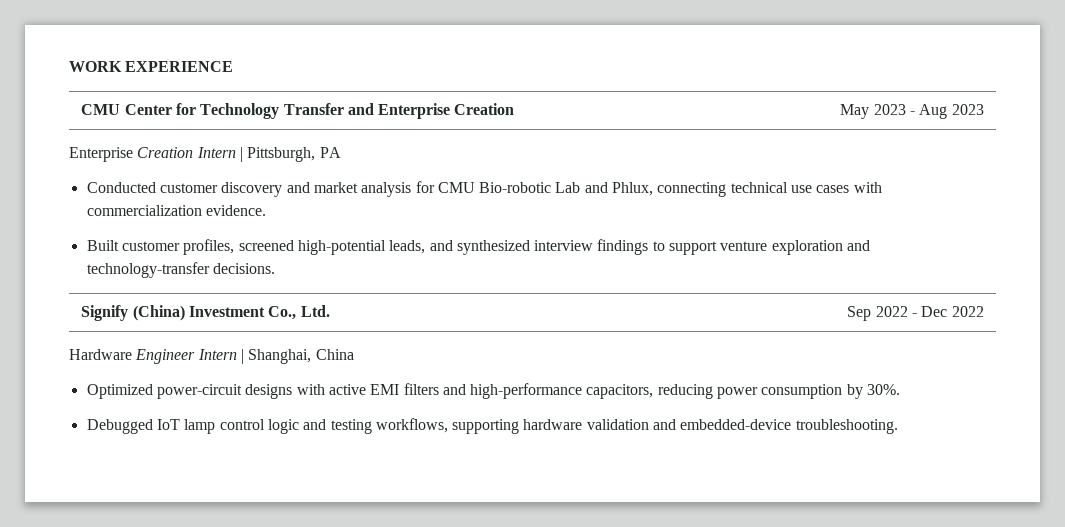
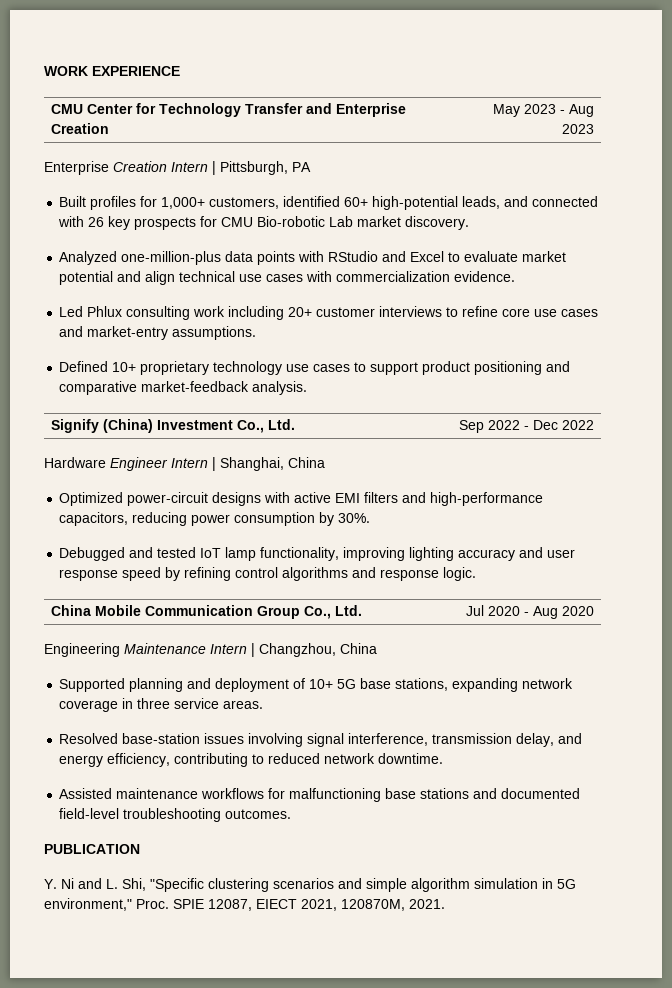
[86,181,727,197] Conducted customer discovery and market analysis for CMU Bio-robotic Lab and Phlux, connecting -> [59,196,599,210] [58,216,470,230] [59,251,567,265] [59,271,176,285] Built profiles for 1,000+ customers, identified 60+ high-potential leads, and connected with 26 key prospects for CMU Bio-robotic Lab market discovery. // Analyzed one-million-plus data points with RStudio and Excel to evaluate market potential and align
[86,239,871,255] [86,262,275,278] Built customer profiles, screened high-potential leads, and synthesized interview findings to support venture exploration and technology-transfer decisions. -> [59,306,599,320] [59,326,257,340] [59,361,571,375] [59,381,308,395] Led Phlux consulting work including 20+ customer interviews to refine core use cases and market-entry assumptions. // Defined 10+ proprietary technology use cases to support product positioning and comparative market-feedback analysis.
[156,418,898,434] IoT lamp control logic and testing workflows, supporting hardware validation and embedded-device troubleshooting. -> [129,547,576,561] [59,567,477,581] [51,605,363,619] [465,605,594,619] [44,643,377,657] [59,678,574,692] [59,698,264,712] [59,733,583,747] [59,753,444,767] [59,788,581,802] [59,808,292,822] [44,844,140,854] [44,878,576,892] [44,898,445,911] and tested IoT lamp functionality, improving lighting accuracy and user response speed by refining control algorithms and response logic. // China Mobile Communication Group Co., Ltd. | Jul 2020 - Aug 2020 // Engineering Maintenance Intern | Changzhou, China // Supported planning and deployment of 10+ 5G base stations, expanding network coverage in three service areas. // Resolved base-station issues involving signal interference, transmission delay, and energy efficiency, contributing to reduced network downtime. // Assisted maintenance workflows for malfunctioning base stations and documented field-level troubleshooting outcomes. // PUBLICATION // Y. Ni and L. Shi, "Specific clustering scenarios and simple algorithm simulation in 5G environment," Proc. SPIE 12087, EIECT 2021, 120870M, 2021.

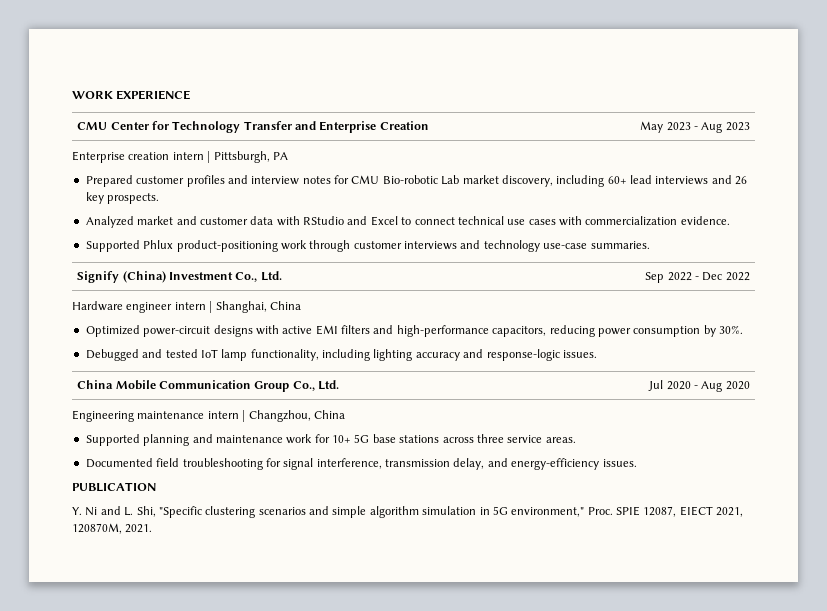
[113,161,208,172] Creation Intern -> [128,152,204,160] creation intern
[59,196,599,210] [58,216,197,230] Built profiles for 1,000+ customers, identified 60+ high-potential leads, and connected with 26 key prospects -> [85,175,331,187] Prepared customer profiles and interview notes
[405,216,470,230] [59,251,296,265] discovery. // Analyzed one-million-plus data points -> [501,175,748,187] [85,192,160,204] [85,216,274,228] discovery, including 60+ lead interviews and 26 key prospects. // Analyzed market and customer data
[464,251,567,262] [59,271,176,285] evaluate market potential and align -> [414,217,455,225] connect
[59,306,599,320] [59,326,257,340] [59,361,571,375] [59,381,308,395] Led Phlux consulting work including 20+ customer interviews to refine core use cases and market-entry assumptions. // Defined 10+ proprietary technology use cases to support product positioning and comparative market-feedback analysis. -> [85,240,650,252] Supported Phlux product-positioning work through customer interviews and technology use-case summaries.
[110,457,208,471] Engineer Intern -> [126,302,206,313] engineer intern
[343,547,406,561] improving -> [322,349,370,361] including
[547,549,576,558] [59,567,477,581] user response speed by refining control algorithms and response logic. -> [486,349,597,361] response-logic issues.
[124,643,247,654] Maintenance Intern -> [137,411,239,419] maintenance intern
[215,678,574,692] [59,698,134,712] deployment of 10+ 5G base stations, expanding network coverage in -> [215,434,474,444] maintenance work for 10+ 5G base stations across
[59,733,304,747] Resolved base-station issues involving -> [85,458,281,470] Documented field troubleshooting for
[59,753,444,767] [59,788,581,802] [59,808,292,822] energy efficiency, contributing to reduced network downtime. // Assisted maintenance workflows for malfunctioning base stations and documented field-level troubleshooting outcomes. -> [511,458,637,470] energy-efficiency issues.

